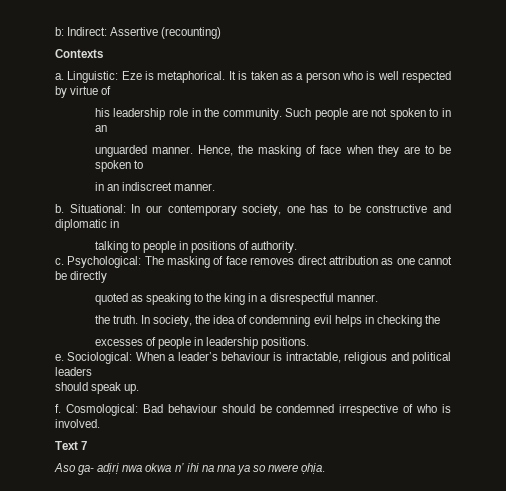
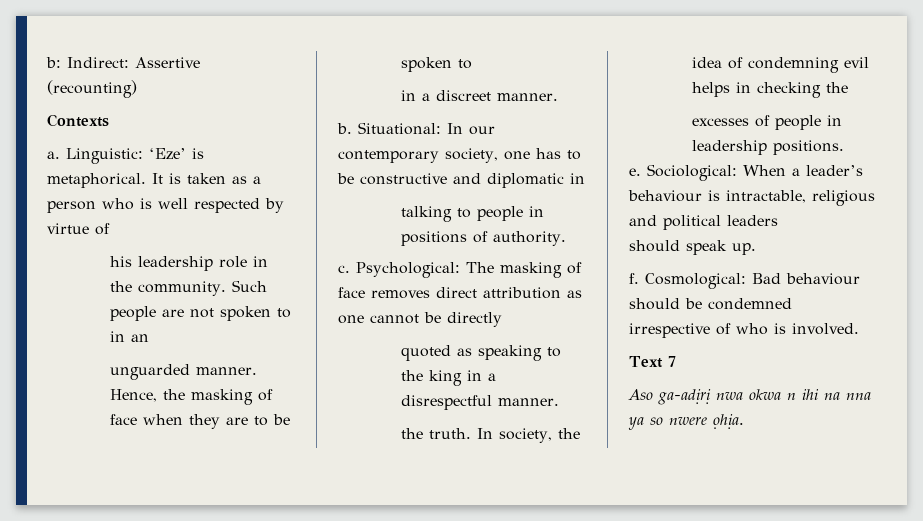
[121,71,142,80] Eze -> [149,148,186,160] ‘Eze’
[106,182,172,191] an indiscreet -> [422,90,492,101] a discreet
[78,463,120,475] ga- adịrị -> [658,389,711,405] ga-adịrị
[174,463,184,472] n’ -> [787,392,796,400] n

